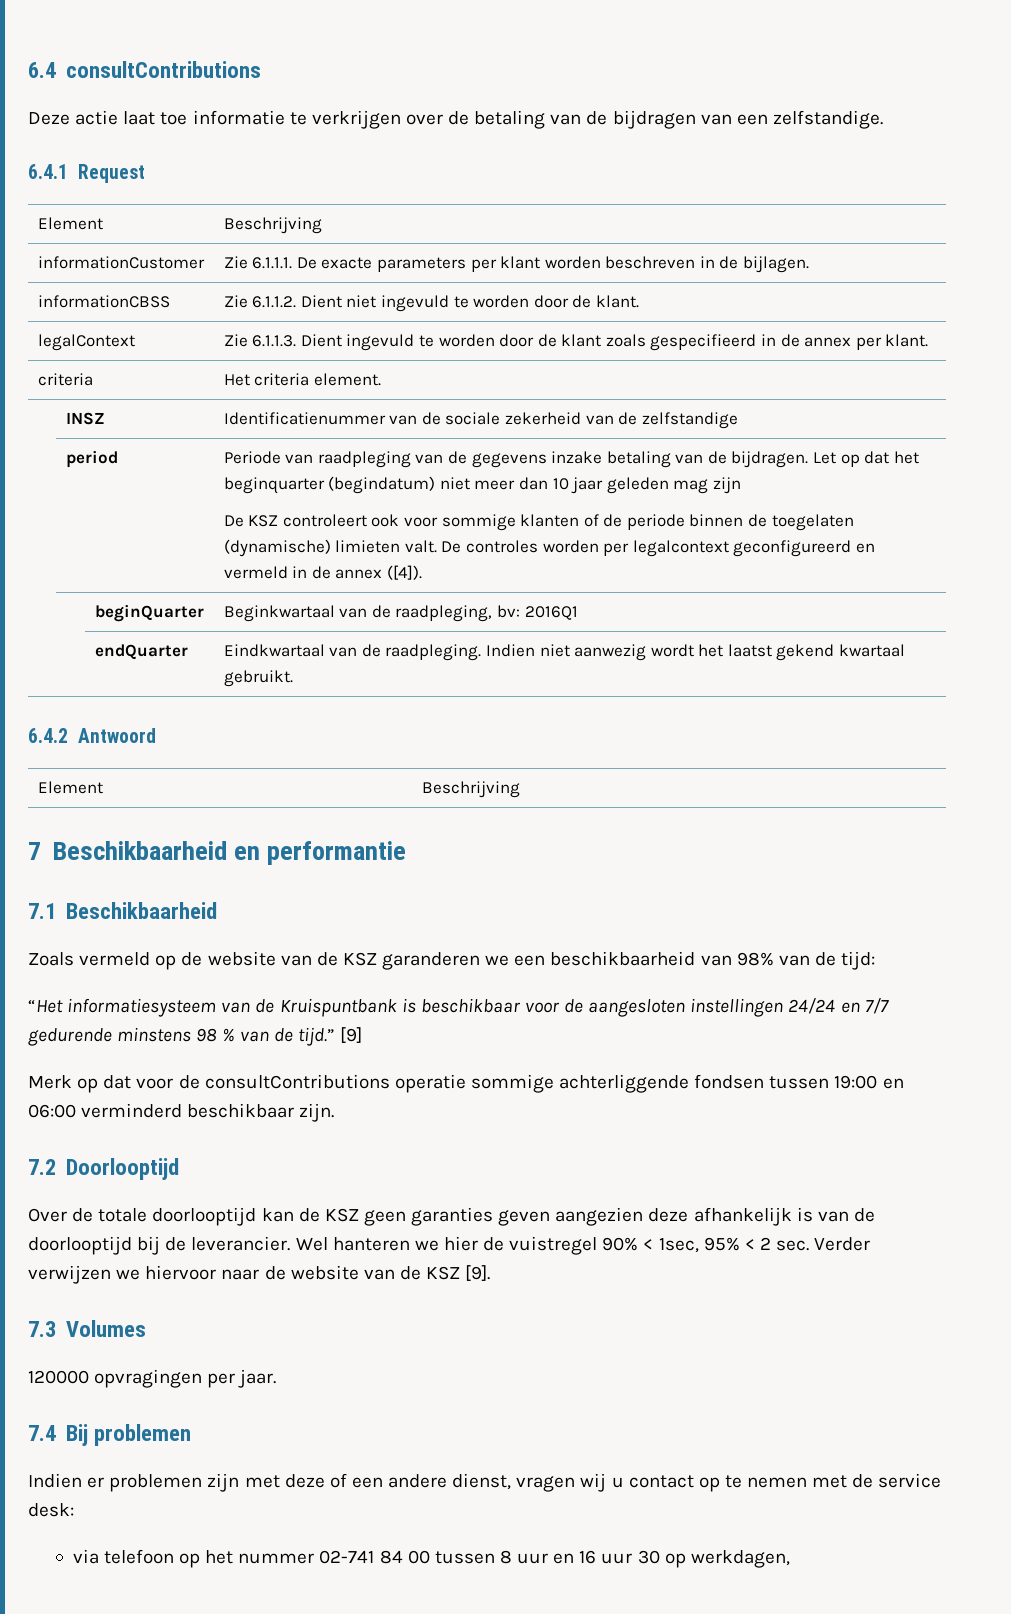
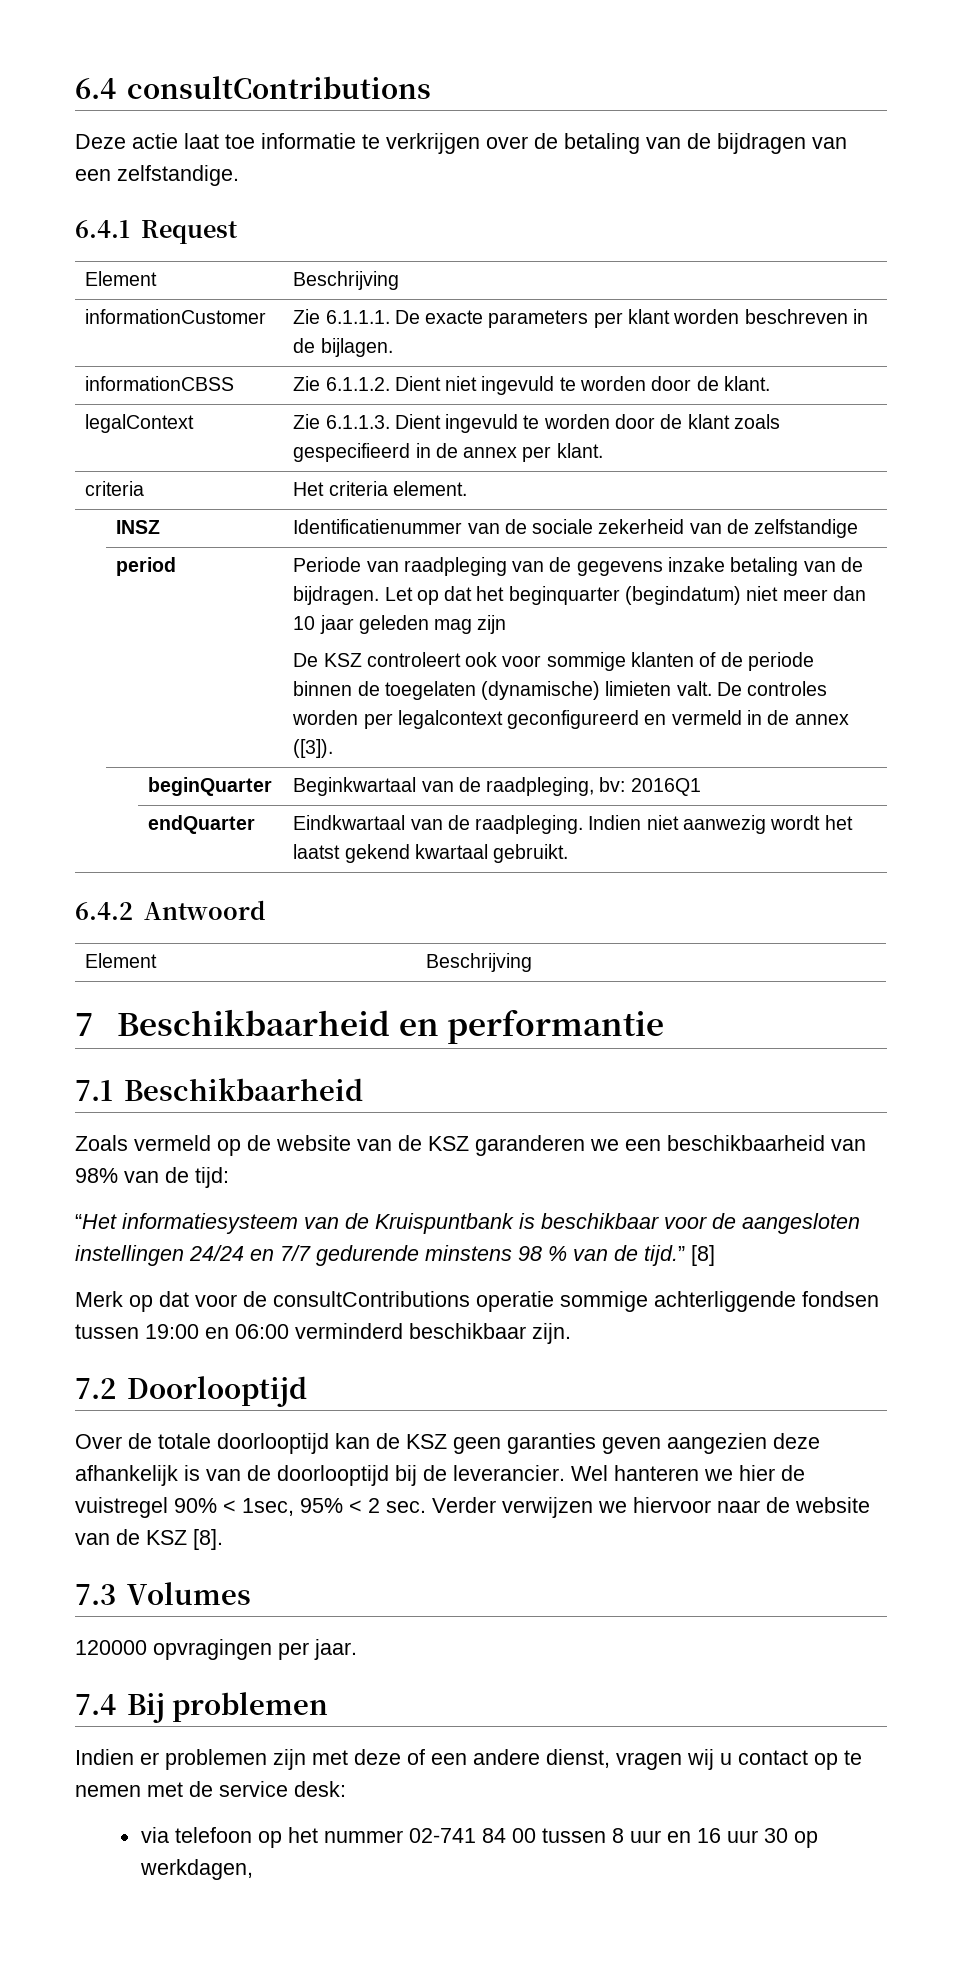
[386,565,422,580] ([4]). -> [293,739,334,758] ([3]).
[339,1027,362,1043] [9] -> [691,1245,715,1266] [8]
[465,1265,491,1281] [9]. -> [193,1529,223,1550] [8].

